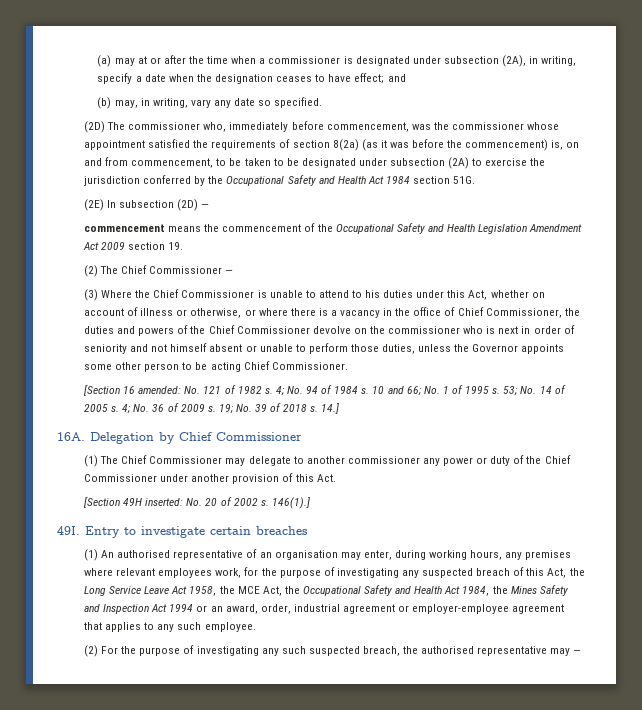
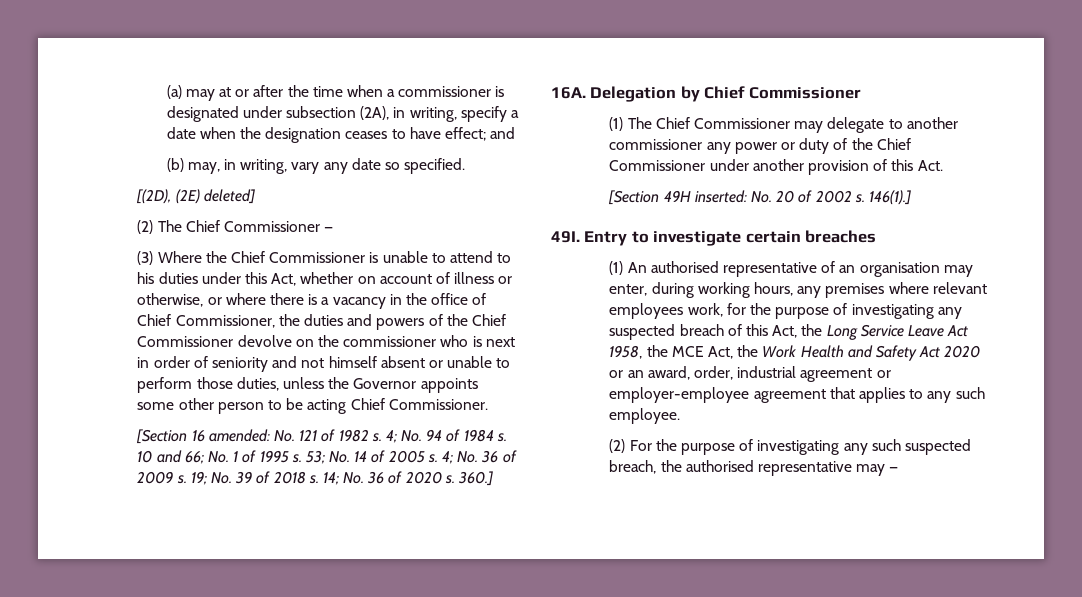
[83,121,560,133] [83,139,580,151] [83,157,546,169] [83,175,476,186] [83,199,210,211] [83,223,583,234] [82,242,184,250] (2D) The commissioner who, immediately before commencement, was the commissioner whose appointment satisfied the requirements of section 8(2a) (as it was before the commencement) is, on and from commencement, to be taken to be designated under subsection (2A) to exercise the jurisdiction conferred by the Occupational Safety and Health Act 1984 section 51G. // (2E) In subsection (2D) — // commencement means the commencement of the Occupational Safety and Health Legislation Amendment Act 2009 section 19. -> [136,189,255,204] [(2D), (2E) deleted]
[321,403,340,414] 14.] -> [322,471,493,486] 14; No. 36 of 2020 s. 360.]
[302,585,568,596] [83,604,194,614] Occupational Safety and Health Act 1984, the Mines Safety and Inspection Act 1994 -> [762,345,981,361] Work Health and Safety Act 2020

